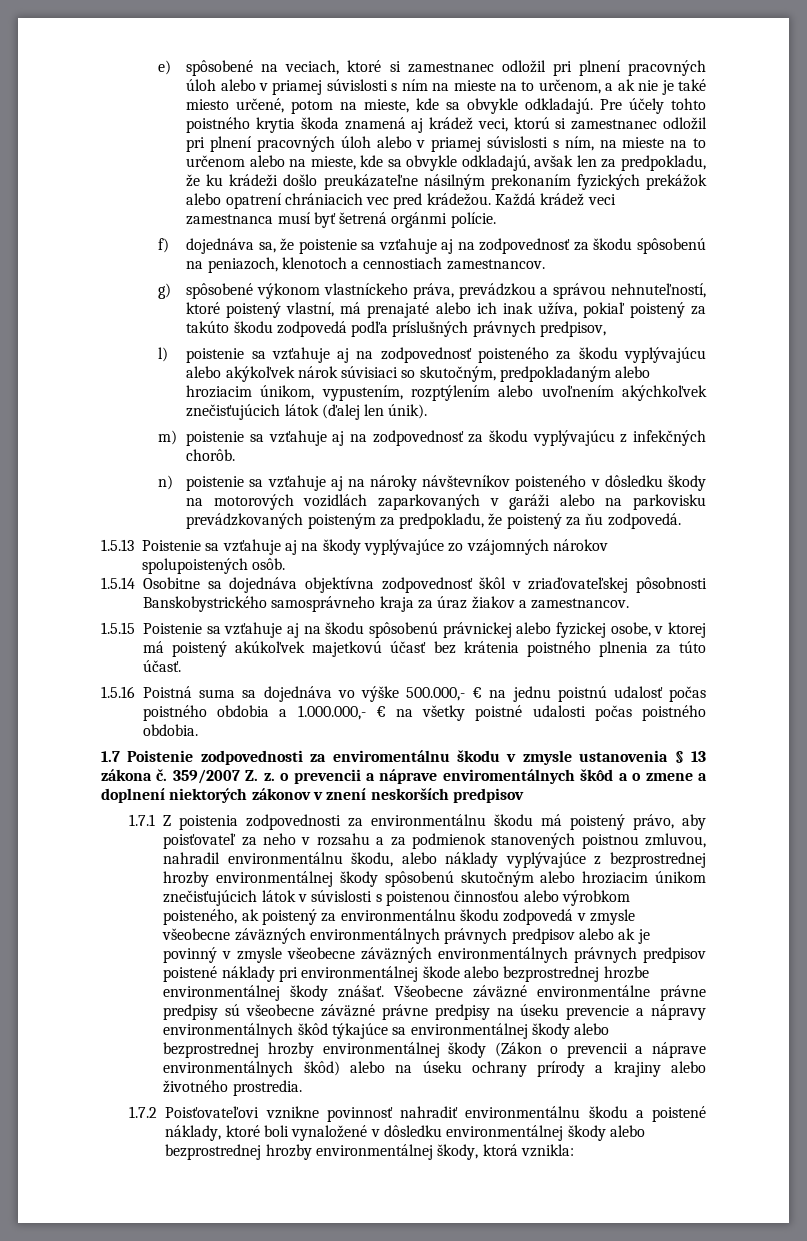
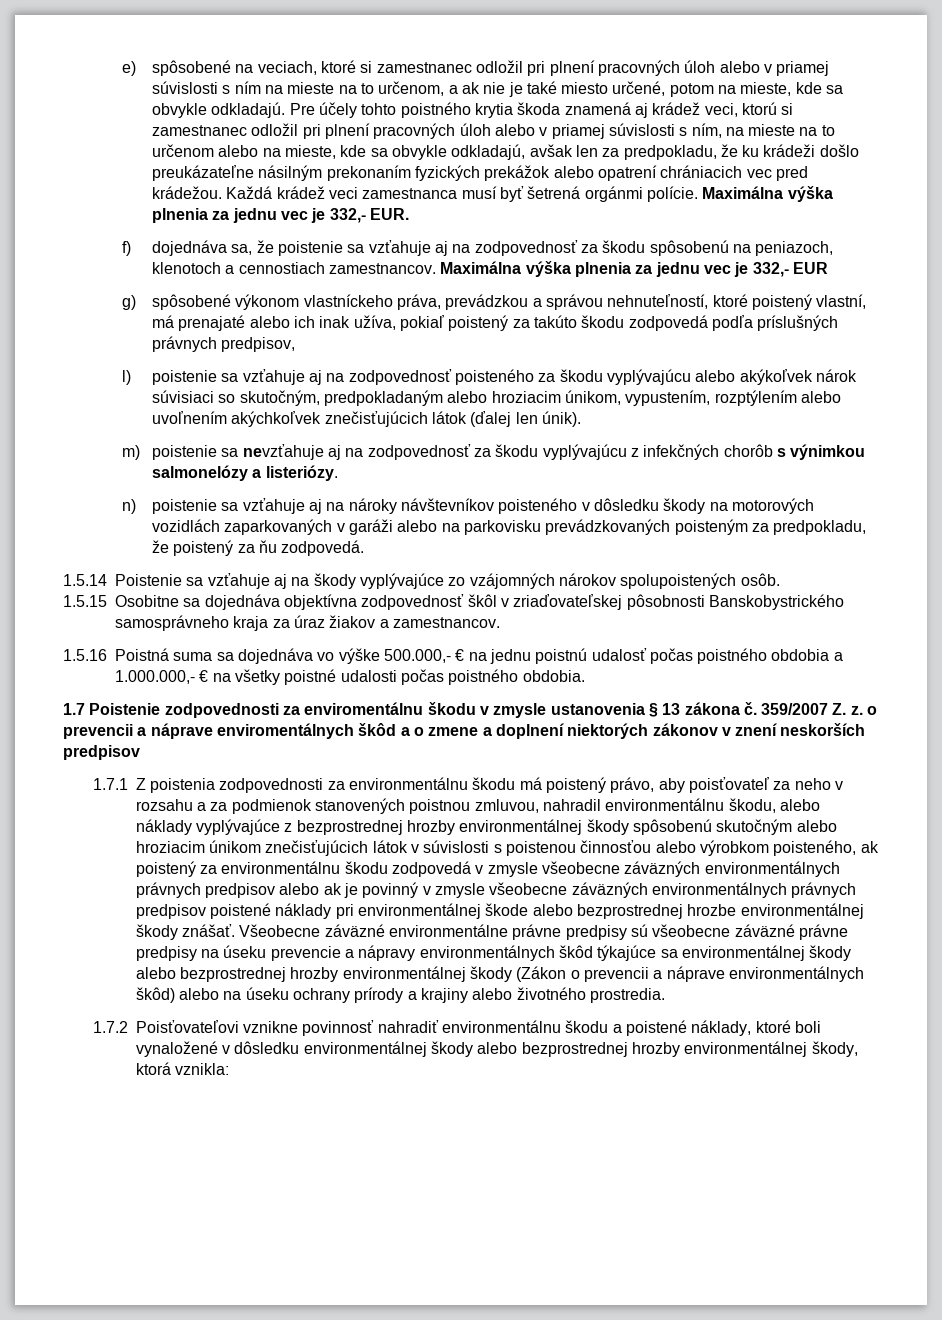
(496, 220) none -> [702,186,833,202] [151,208,409,223] Maximálna výška plnenia za jednu vec je 332,- EUR.
(545, 264) none -> [440,261,828,277] Maximálna výška plnenia za jednu vec je 332,- EUR
[268,430,327,446] vzťahuje -> [242,444,324,460] nevzťahuje
[186,449,236,461] chorôb. -> [723,444,866,460] [151,465,338,481] chorôb s výnimkou salmonelózy a listeriózy.
[101,539,134,551] 1.5.13 -> [63,574,107,586] 1.5.14
[101,577,135,589] 1.5.14 -> [63,595,107,607] 1.5.15
[101,622,706,638] [143,641,707,657] [143,660,181,672] // 1.5.15 Poistenie sa vzťahuje aj na škodu spôsobenú právnickej alebo fyzickej osobe, v ktorej má poistený akúkoľvek majetkovú účasť bez krátenia poistného plnenia za túto účasť. -> (500, 622) none

